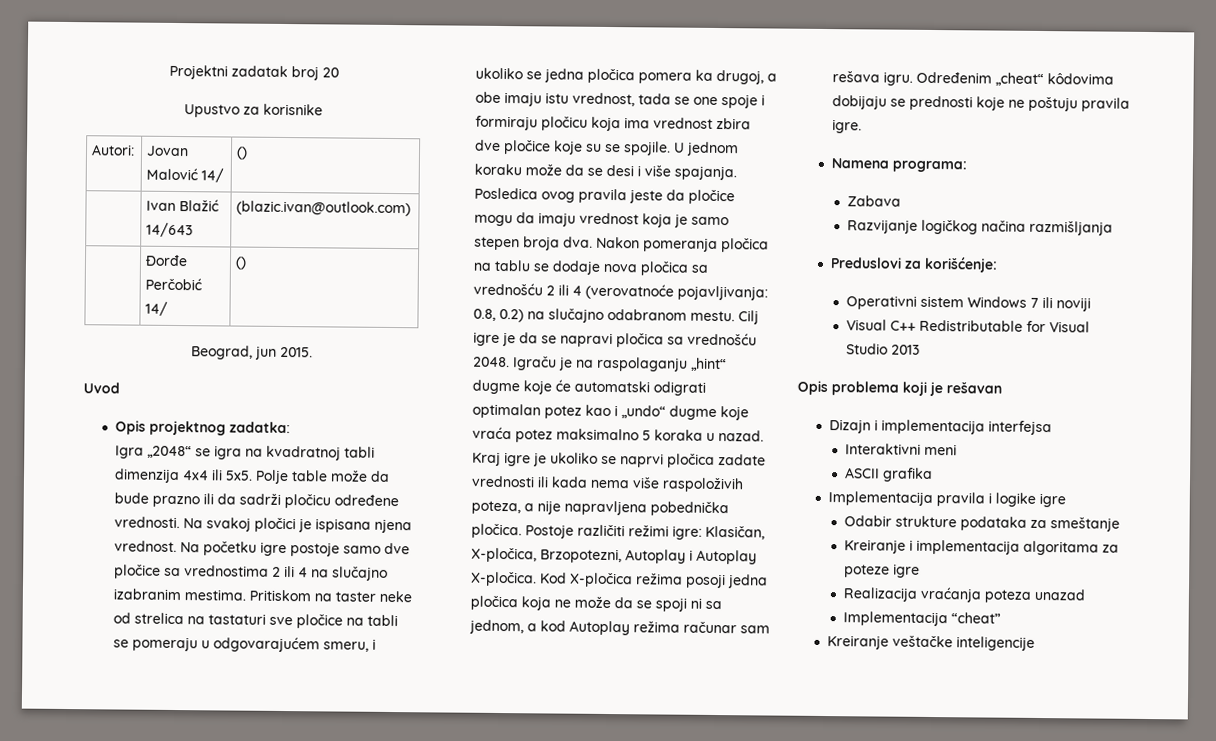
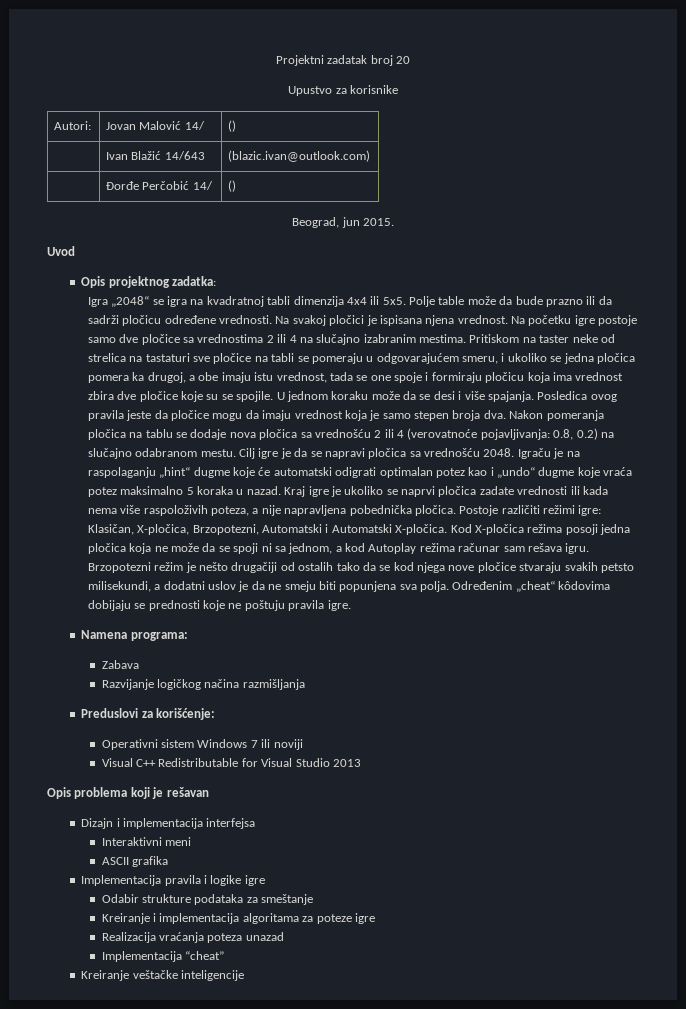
[625,549,758,565] Autoplay i Autoplay -> [262,524,392,533] Automatski i Automatski
(914, 78) none -> [87,562,634,573] [87,581,450,592] Brzopotezni režim je nešto drugačiji od ostalih tako da se kod njega nove pločice stvaraju svakih petsto milisekundi, a dodatni uslov je da ne smeju biti popunjena sva polja.

